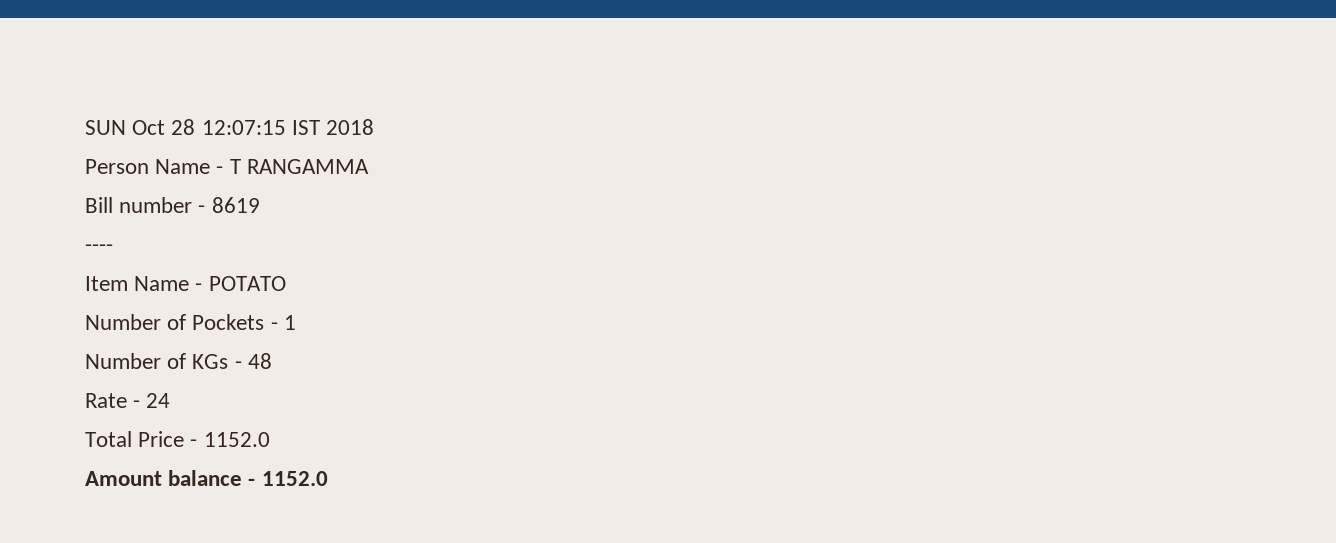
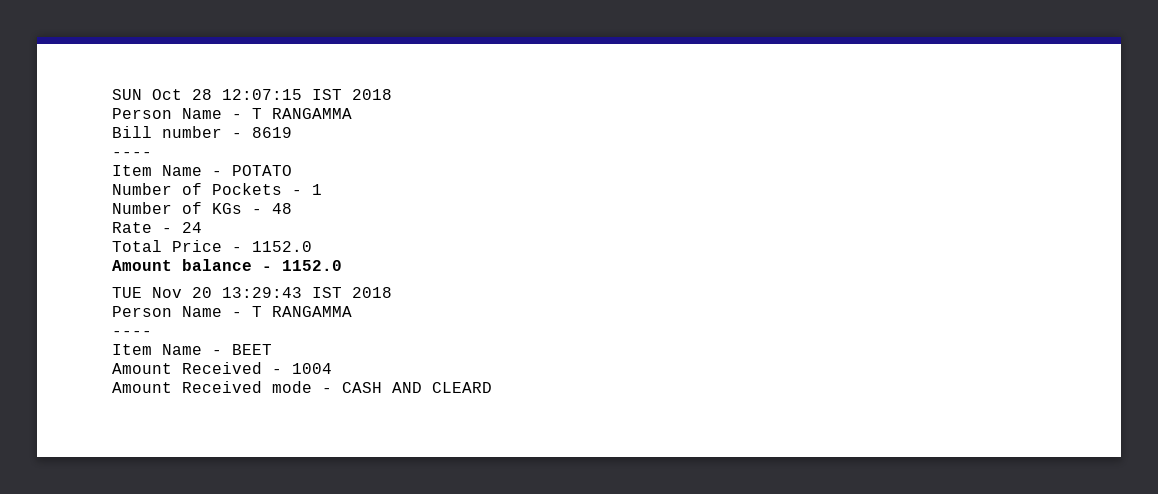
(328, 478) none -> [112,287,392,298] [112,306,352,317] [112,331,152,336] [112,344,272,355] [112,362,332,374] [112,381,492,393] // TUE Nov 20 13:29:43 IST 2018 // Person Name - T RANGAMMA // ---- // Item Name - BEET // Amount Received - 1004 // Amount Received mode - CASH AND CLEARD

